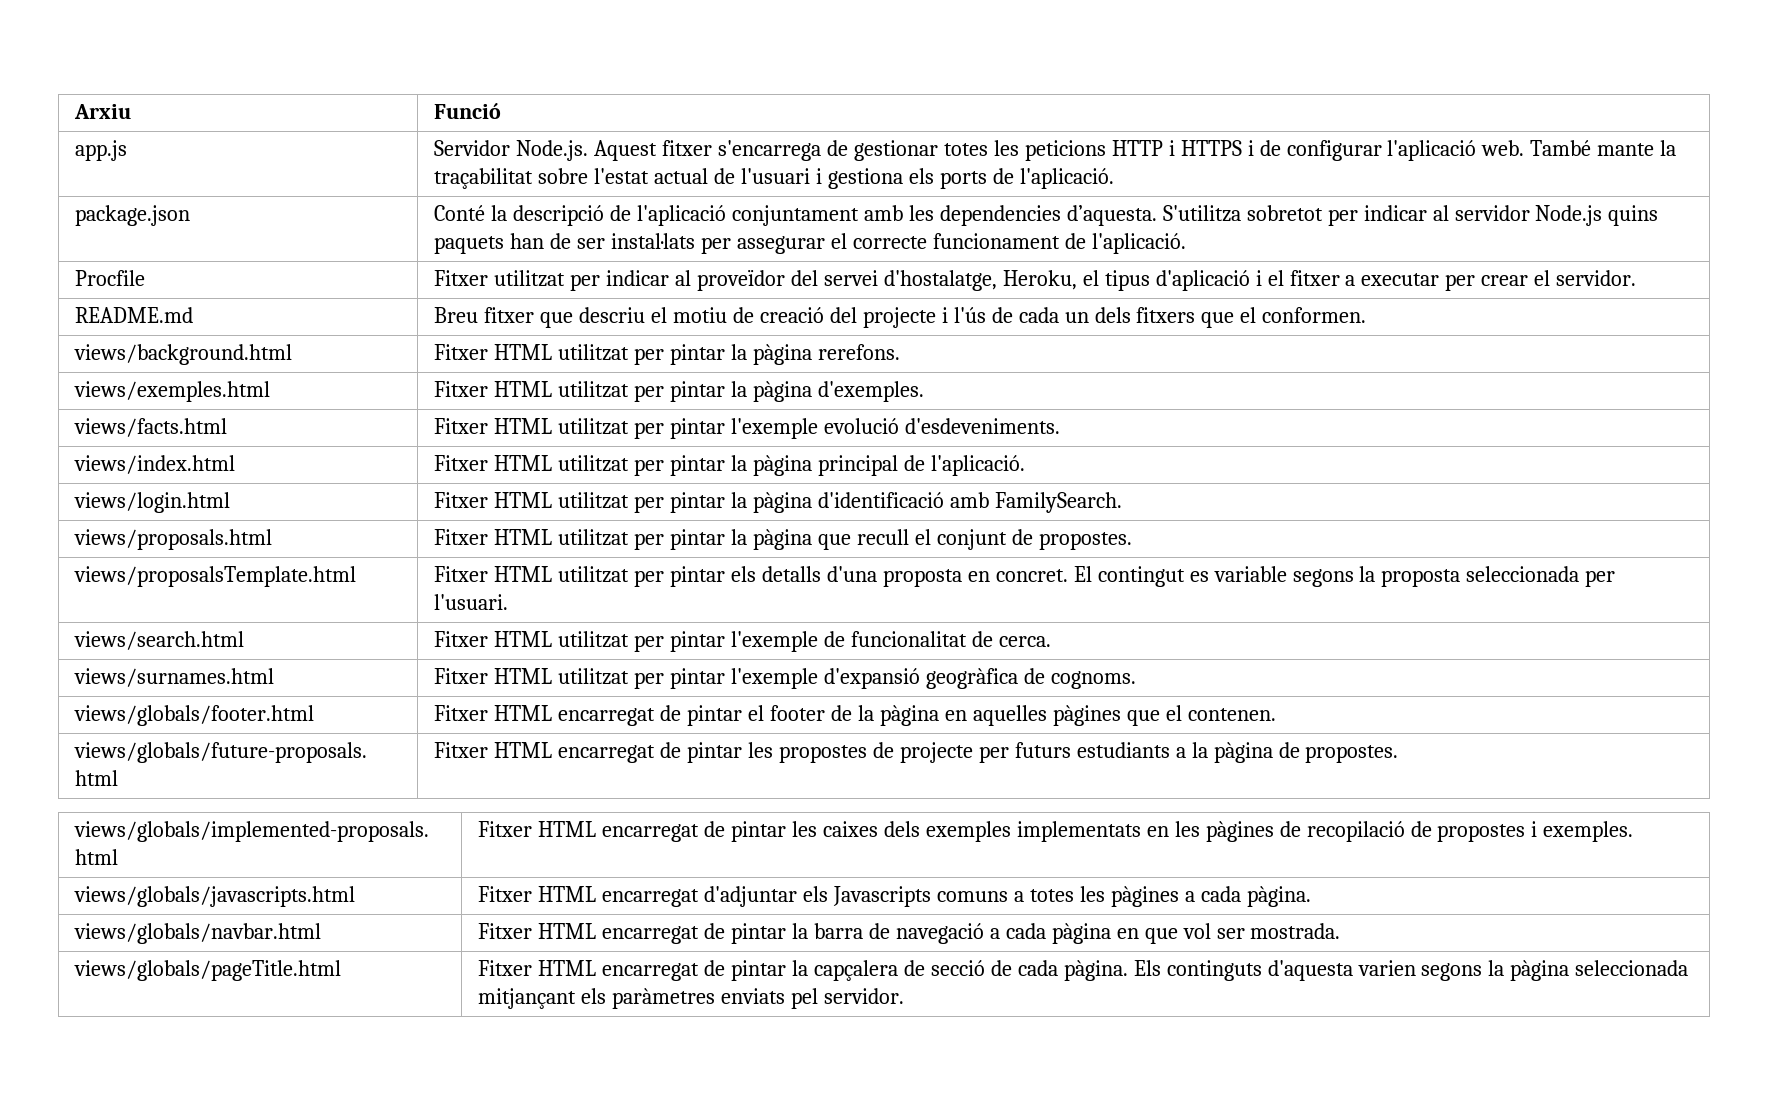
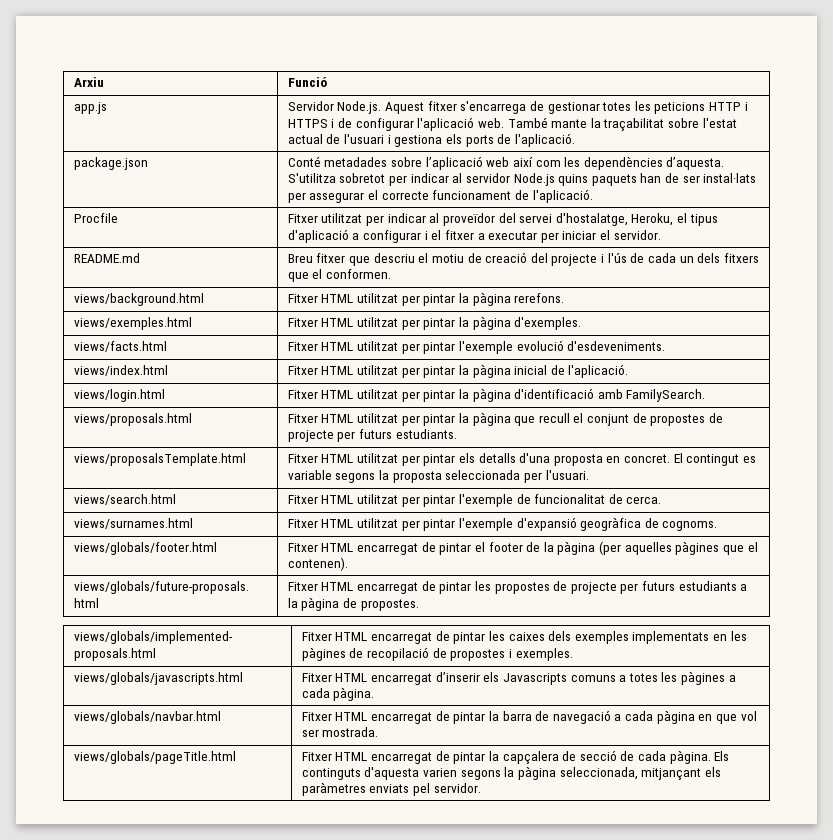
[491,205,1061,226] la descripció de l'aplicació conjuntament amb les dependencies -> [324,156,663,170] metadades sobre l’aplicació web així com les dependències
(1250, 280) none -> [352,230,421,243] a configurar
[1481,275,1529,286] crear -> [562,231,597,240] iniciar
[817,455,898,476] principal -> [514,365,548,375] inicial
[1038,532,1132,550] propostes. -> [650,413,724,426] [287,429,457,442] propostes de projecte per futurs estudiants.
[944,710,967,721] en -> [599,541,622,555] (per
[1187,708,1276,721] contenen. -> [287,557,348,571] contenen).
[704,886,798,907] d'adjuntar -> [435,672,480,682] d’inserir
[1575,960,1689,976] seleccionada -> [559,767,638,780] seleccionada,

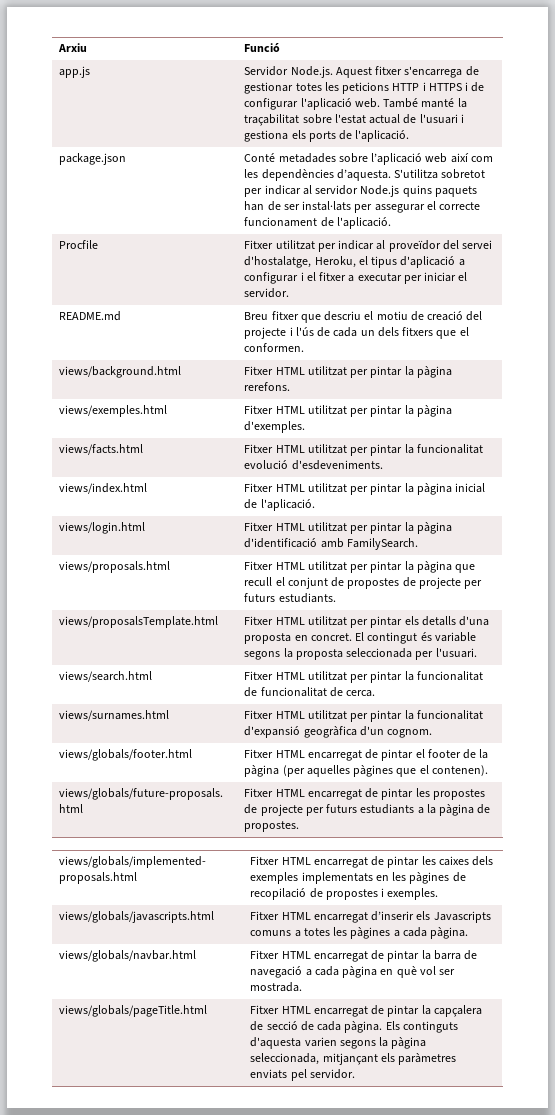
[551,119,588,128] mante -> [421,98,455,108] manté
[458,341,513,354] l'exemple -> [404,444,483,454] la funcionalitat
[743,456,757,463] es -> [420,632,432,641] és
[458,494,513,507] l'exemple -> [404,671,483,681] la funcionalitat
[458,517,718,531] l'exemple d'expansió geogràfica de cognoms. -> [404,710,483,720] [244,726,433,738] la funcionalitat d'expansió geogràfica d'un cognom.
[716,714,738,724] que -> [396,966,417,978] què

